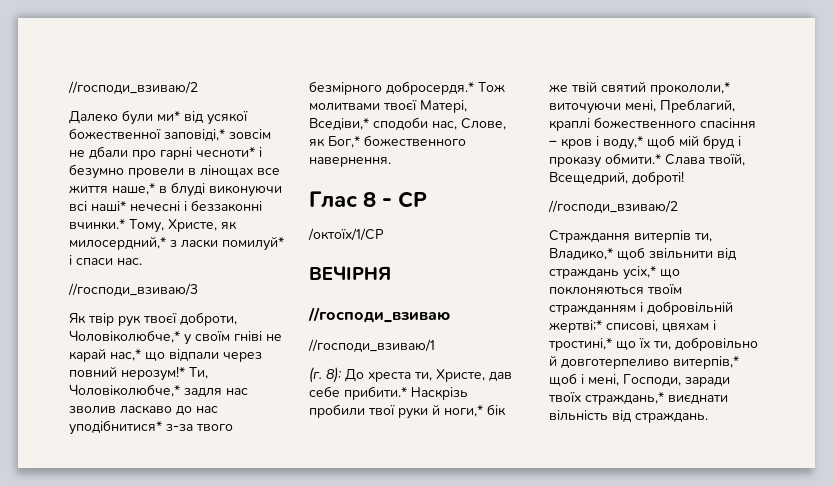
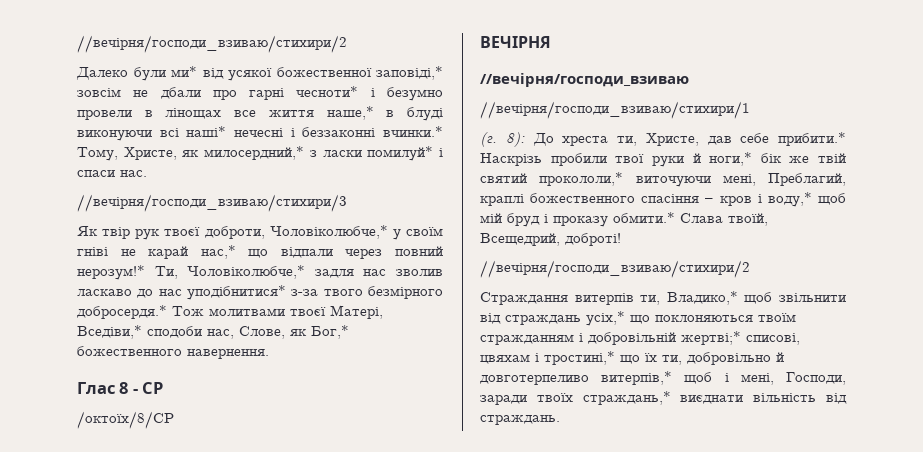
[68,81,198,94] //господи_взиваю/2 -> [77,35,347,53] //вечірня/господи_взиваю/стихири/2
[68,283,198,296] //господи_взиваю/3 -> [77,194,347,212] //вечірня/господи_взиваю/стихири/3
[308,228,384,241] /октоїх/1/СР -> [77,411,174,429] /октоїх/8/СР
[308,307,450,323] [308,339,435,352] //господи_взиваю // //господи_взиваю/1 -> [480,73,689,87] [480,101,750,119] //вечірня/господи_взиваю // //вечірня/господи_взиваю/стихири/1
[548,200,678,213] //господи_взиваю/2 -> [480,260,750,278] //вечірня/господи_взиваю/стихири/2

